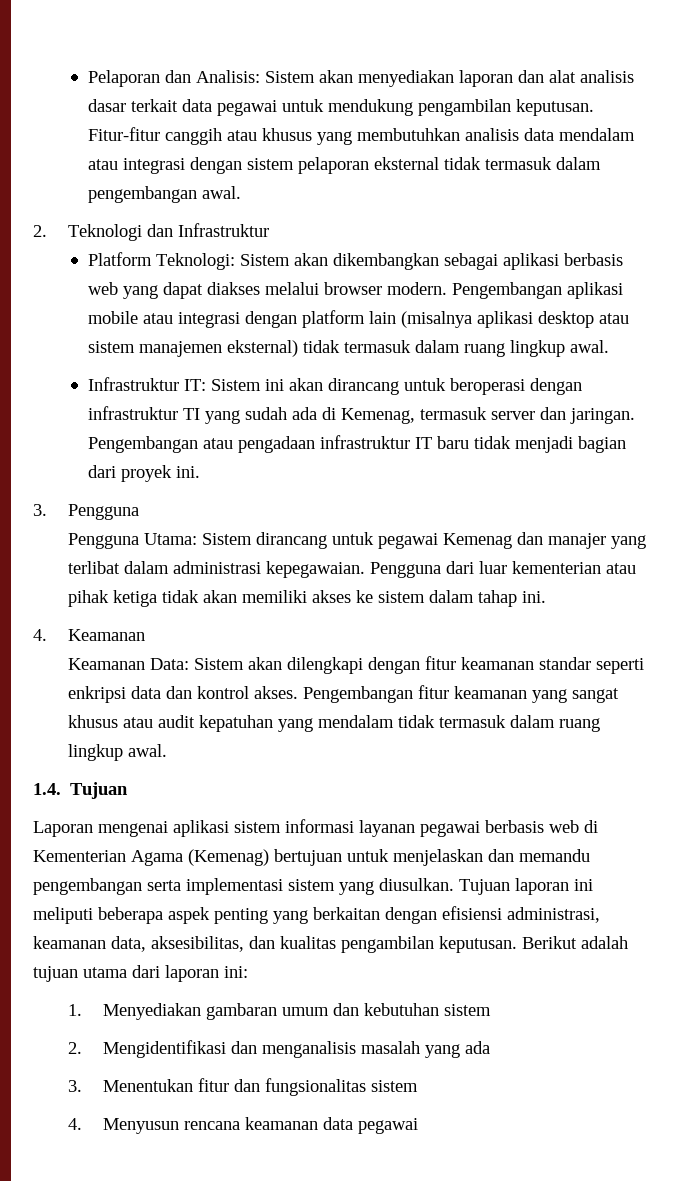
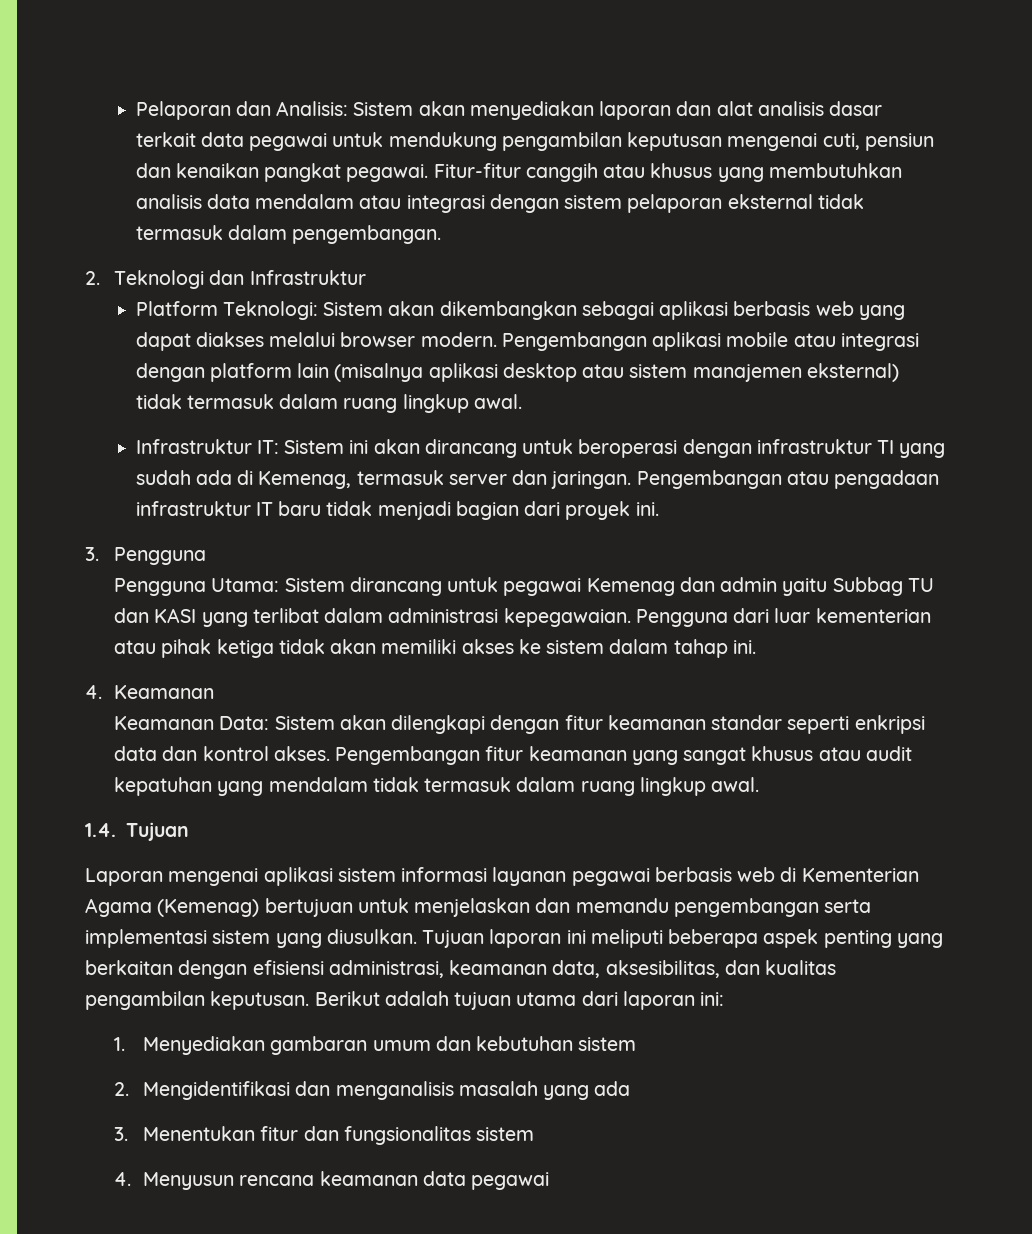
[516,99,595,116] keputusan. -> [627,132,934,151] [135,163,429,182] keputusan mengenai cuti, pensiun dan kenaikan pangkat pegawai.
[88,186,242,203] pengembangan awal. -> [292,225,442,244] pengembangan.
[547,533,606,549] manajer -> [720,577,934,596] [114,608,197,623] admin yaitu Subbag TU dan KASI

